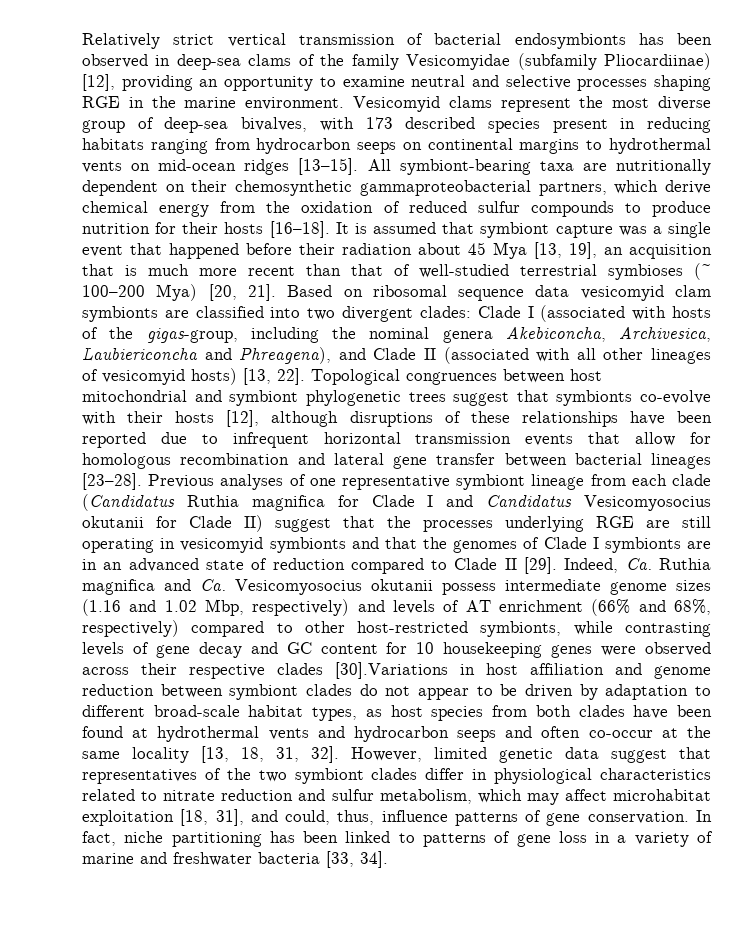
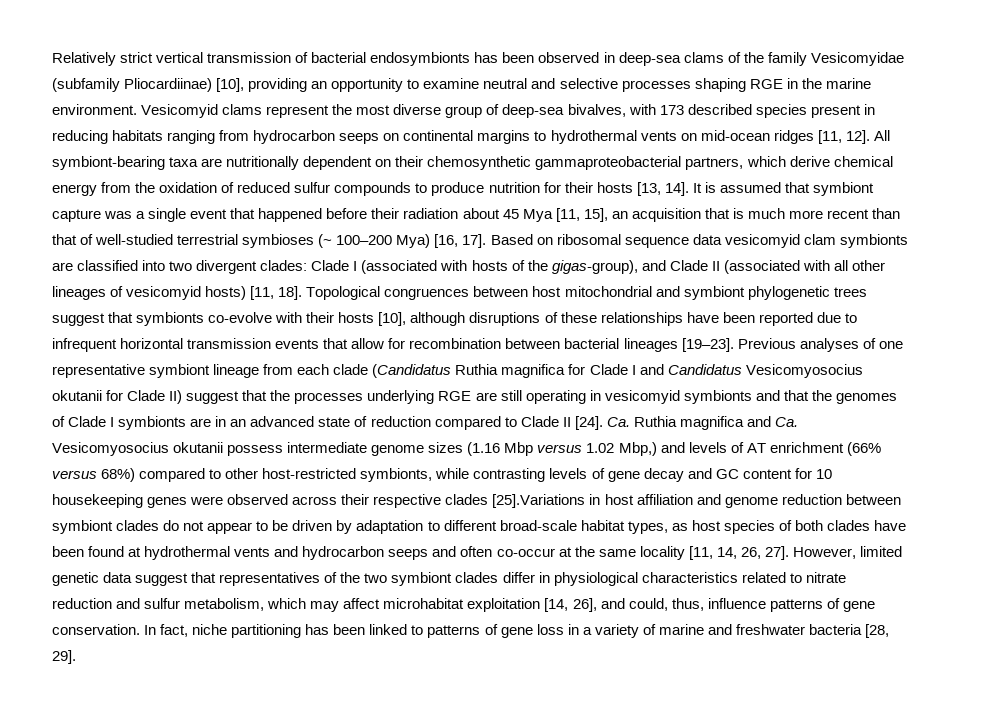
[82,74,115,91] [12], -> [216,78,245,92] [10],
[298,158,359,175] [13–15]. -> [817,130,870,144] [11, 12].
[269,221,330,238] [16–18]. -> [636,182,689,196] [13, 14].
[534,242,597,259] [13, 19], -> [555,208,608,222] [11, 15],
[208,284,276,301] [20, 21]. -> [434,234,487,248] [16, 17].
[146,327,711,343] [82,347,332,364] gigas-group, including the nominal genera Akebiconcha, Archivesica, Laubiericoncha and Phreagena), -> [551,260,638,274] gigas-group),
[243,368,305,385] [13, 22]. -> [250,286,303,300] [11, 18].
[226,410,260,427] [12], -> [378,312,407,326] [10],
[82,453,496,469] homologous recombination and lateral gene transfer -> [409,338,502,349] recombination
[82,473,142,490] [23–28]. -> [681,338,734,352] [19–23].
[524,557,619,574] [29]. Indeed, -> [574,416,603,430] [24].
[129,599,350,616] and 1.02 Mbp, respectively) -> [504,442,657,456] Mbp versus 1.02 Mbp,)
[638,599,711,615] [82,620,179,637] and 68%, respectively) -> [52,468,136,482] versus 68%)
[335,662,448,679] [30].Variations -> [492,494,586,508] [25].Variations
[492,705,528,717] from -> [778,520,792,531] of
[201,746,339,763] [13, 18, 31, 32]. -> [688,546,789,560] [11, 14, 26, 27].
[180,809,244,826] [18, 31], -> [544,598,597,612] [14, 26],
[326,851,388,868] [33, 34]. -> [865,624,890,638] [52,650,76,664] [28, 29].

